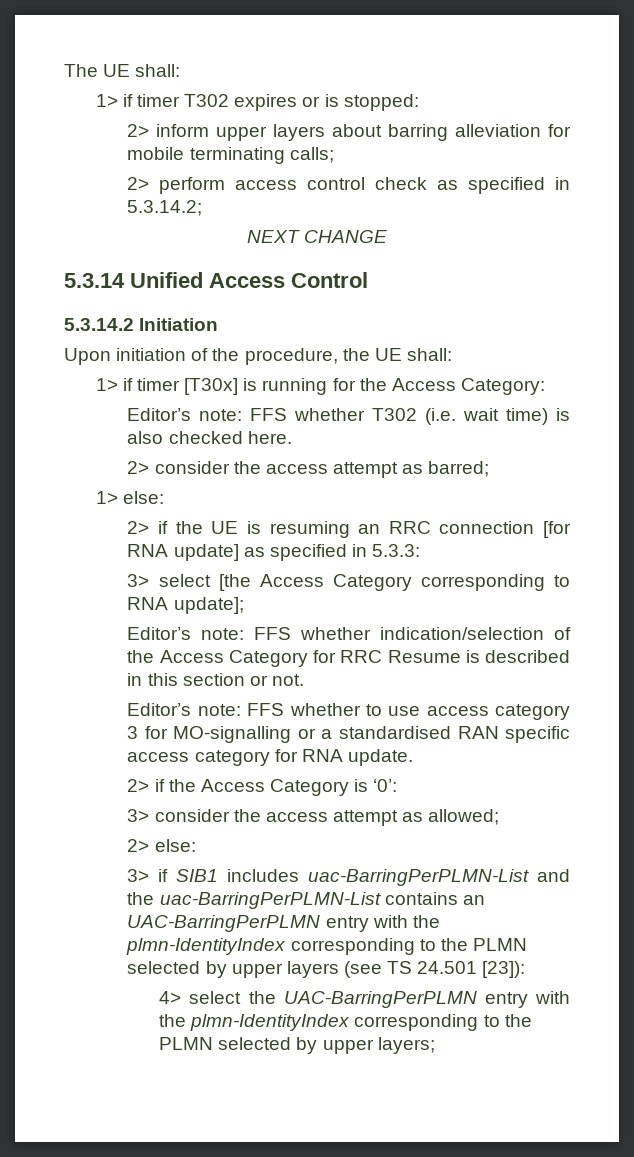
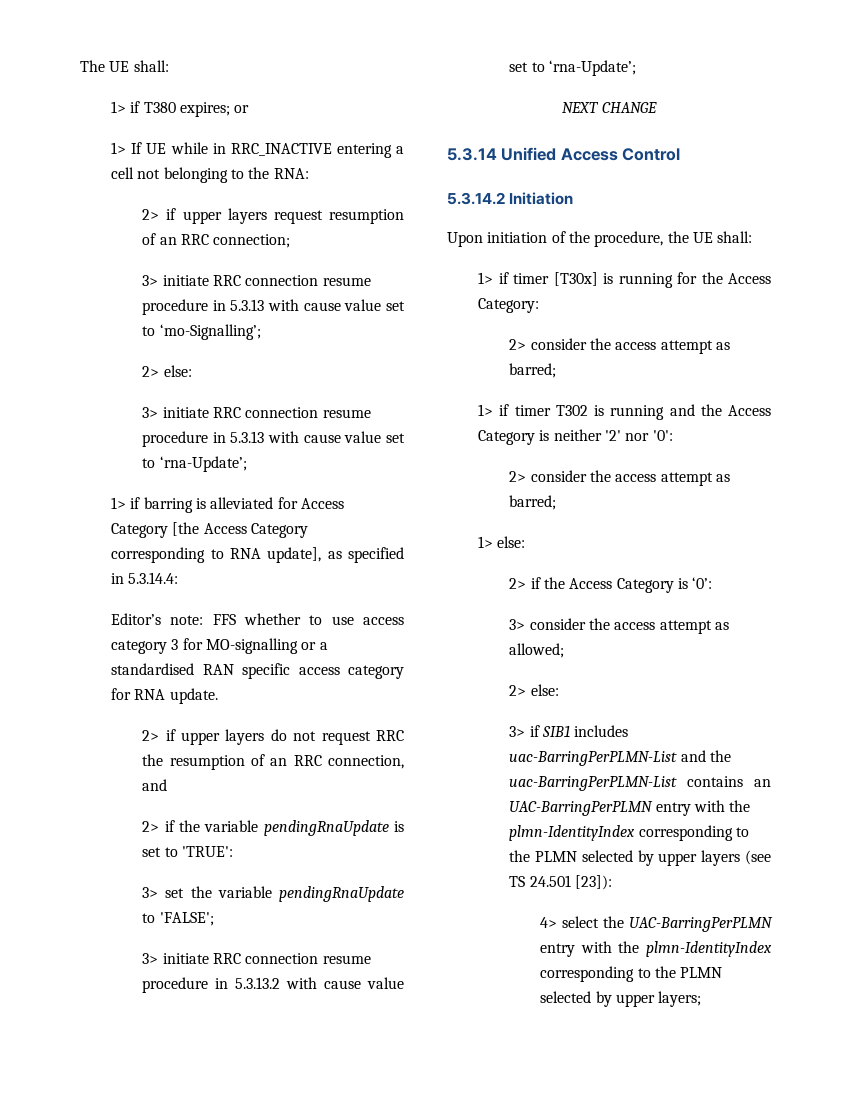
[136,94,419,111] [127,124,571,141] [127,147,334,164] [127,177,571,194] [127,200,203,216] timer T302 expires or is stopped: // 2> inform upper layers about barring alleviation for mobile terminating calls; // 2> perform access control check as specified in 5.3.14.2; -> [143,102,250,117] [111,142,404,158] [111,167,309,183] [142,208,404,224] [142,233,291,248] [142,275,371,286] [142,299,405,315] [142,324,261,340] [142,365,192,377] [142,407,371,418] [142,431,405,447] [142,456,247,472] [111,497,345,513] [111,522,309,538] [111,547,404,563] [111,572,179,584] [111,613,404,625] [111,638,328,654] [111,663,405,679] [111,688,218,704] [142,729,404,745] [142,754,404,770] [142,779,168,791] [142,820,404,836] [142,846,233,857] [142,886,404,902] [142,912,214,926] [142,953,371,964] [142,977,404,993] [509,60,636,76] T380 expires; or // 1> If UE while in RRC_INACTIVE entering a cell not belonging to the RNA: // 2> if upper layers request resumption of an RRC connection; // 3> initiate RRC connection resume procedure in 5.3.13 with cause value set to ‘mo-Signalling’; // 2> else: // 3> initiate RRC connection resume procedure in 5.3.13 with cause value set to ‘rna-Update’; // 1> if barring is alleviated for Access Category [the Access Category corresponding to RNA update], as specified in 5.3.14.4: // Editor’s note: FFS whether to use access category 3 for MO-signalling or a standardised RAN specific access category for RNA update. // 2> if upper layers do not request RRC the resumption of an RRC connection, and // 2> if the variable pendingRnaUpdate is set to 'TRUE': // 3> set the variable pendingRnaUpdate to 'FALSE'; // 3> initiate RRC connection resume procedure in 5.3.13.2 with cause value set to ‘rna-Update’;
[127,408,570,425] [127,431,292,444] Editor’s note: FFS whether T302 (i.e. wait time) is also checked here. -> [509,338,730,354] [509,363,557,378] [478,404,771,420] [478,429,673,445] 2> consider the access attempt as barred; // 1> if timer T302 is running and the Access Category is neither '2' nor '0':
[127,521,571,538] [127,544,421,561] [127,574,570,591] [127,597,244,614] [127,627,571,640] [127,650,571,667] [127,673,304,686] [127,703,570,720] [127,726,571,743] [127,749,413,766] // 2> if the UE is resuming an RRC connection [for RNA update] as specified in 5.3.3: // 3> select [the Access Category corresponding to RNA update]; // Editor’s note: FFS whether indication/selection of the Access Category for RRC Resume is described in this section or not. // Editor’s note: FFS whether to use access category 3 for MO-signalling or a standardised RAN specific access category for RNA update. -> (526, 542) none

